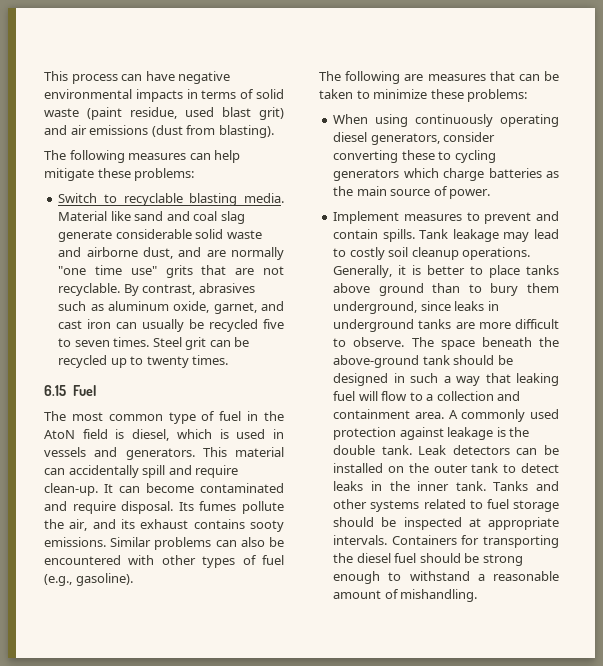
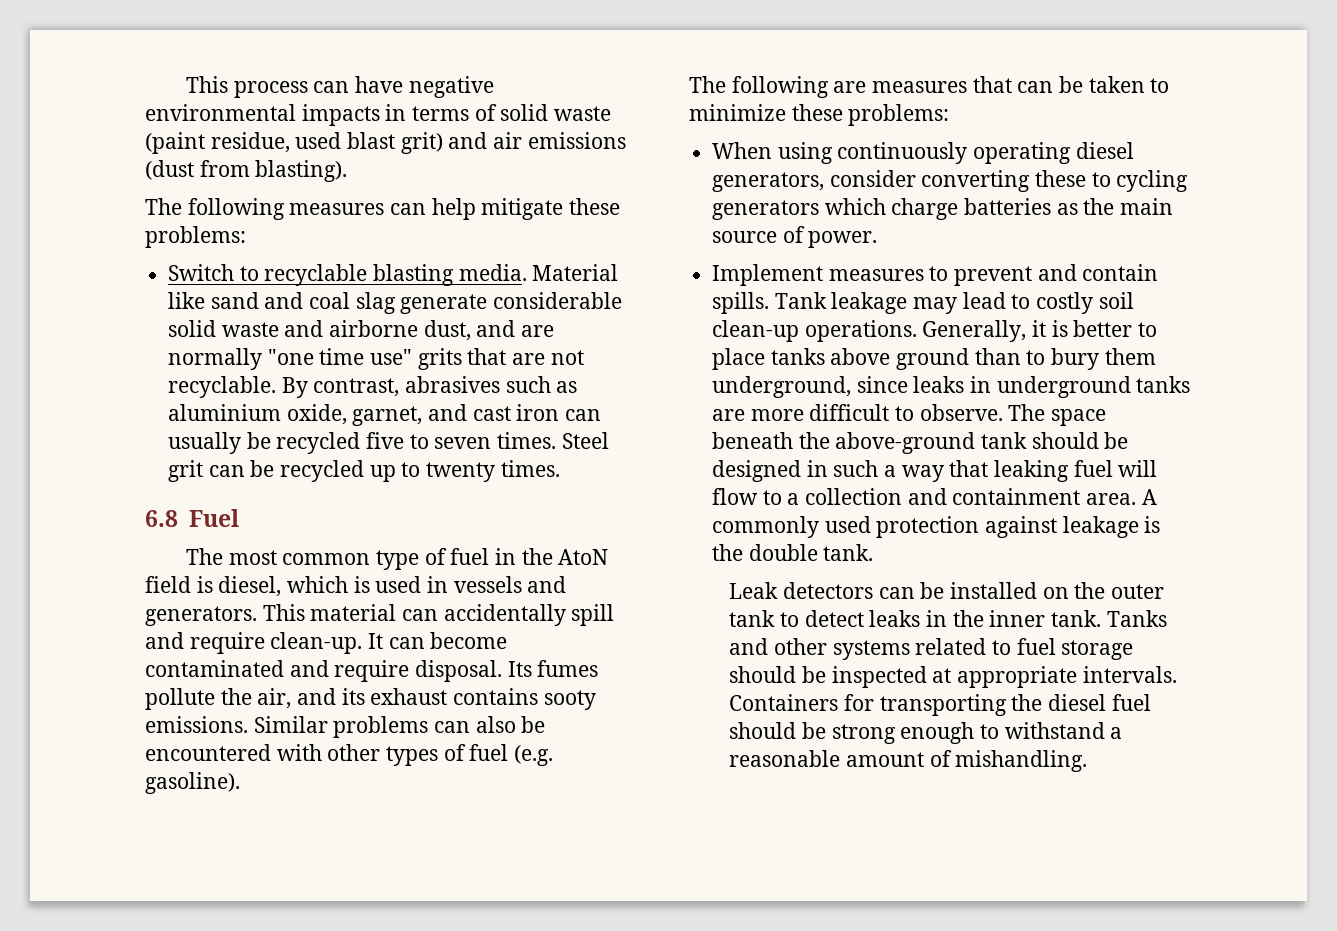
[107,301,169,311] aluminum -> [168,404,282,421] aluminium
[44,385,66,396] 6.15 -> [145,510,178,527] 6.8
[44,574,72,586] (e.g., -> [514,745,554,766] (e.g.
[411,247,459,260] cleanup -> [712,320,800,342] clean-up
(412, 450) none -> (874, 552) //

